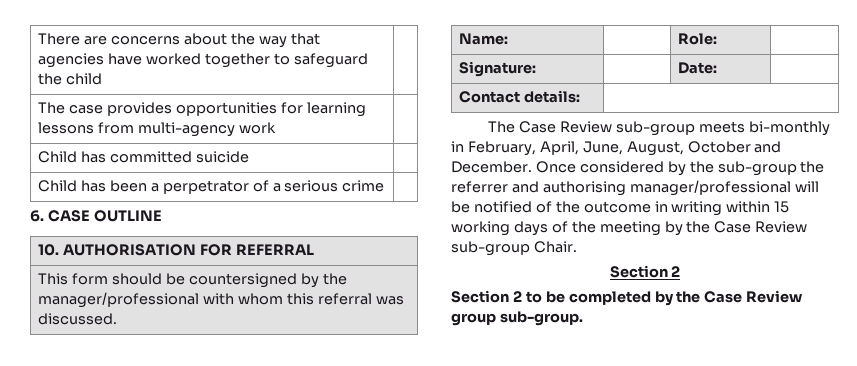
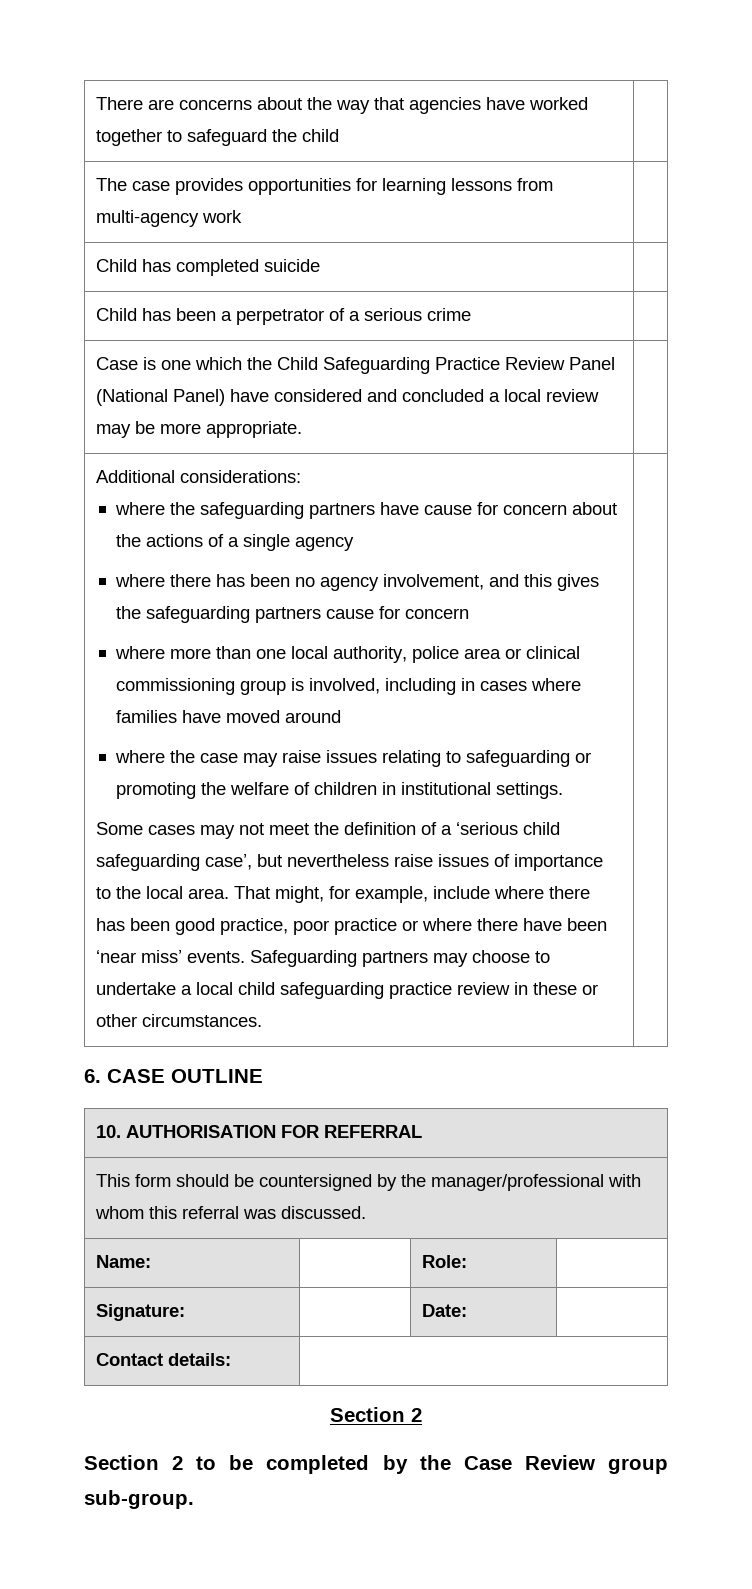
[109,151,192,163] committed -> [175,259,259,276] completed
(385, 186) none -> [95,357,615,374] [95,389,599,406] [95,421,302,438] [95,470,301,483] [115,502,618,519] [116,534,355,551] [115,574,600,591] [116,606,470,623] [115,646,581,663] [116,678,582,695] [116,710,342,723] [115,750,592,767] [116,782,564,799] [95,822,560,839] [95,854,603,871] [95,886,590,903] [95,918,607,935] [95,950,550,967] [95,982,598,999] [95,1014,262,1027] // Case is one which the Child Safeguarding Practice Review Panel (National Panel) have considered and concluded a local review may be more appropriate. | // Additional considerations: // where the safeguarding partners have cause for concern about the actions of a single agency // where there has been no agency involvement, and this gives the safeguarding partners cause for concern // where more than one local authority, police area or clinical commissioning group is involved, including in cases where families have moved around // where the case may raise issues relating to safeguarding or promoting the welfare of children in institutional settings. // Some cases may not meet the definition of a ‘serious child safeguarding case’, but nevertheless raise issues of importance to the local area. That might, for example, include where there has been good practice, poor practice or where there have been ‘near miss’ events. Safeguarding partners may choose to undertake a local child safeguarding practice review in these or other circumstances. |
[488,121,830,136] [451,141,782,156] [451,161,825,176] [451,180,819,196] [451,201,790,216] [451,221,808,236] [451,241,577,256] // The Case Review sub-group meets bi-monthly in February, April, June, August, October and December. Once considered by the sub-group the referrer and authorising manager/professional will be notified of the outcome in writing within 15 working days of the meeting by the Case Review sub-group Chair. -> (231, 1359) none

